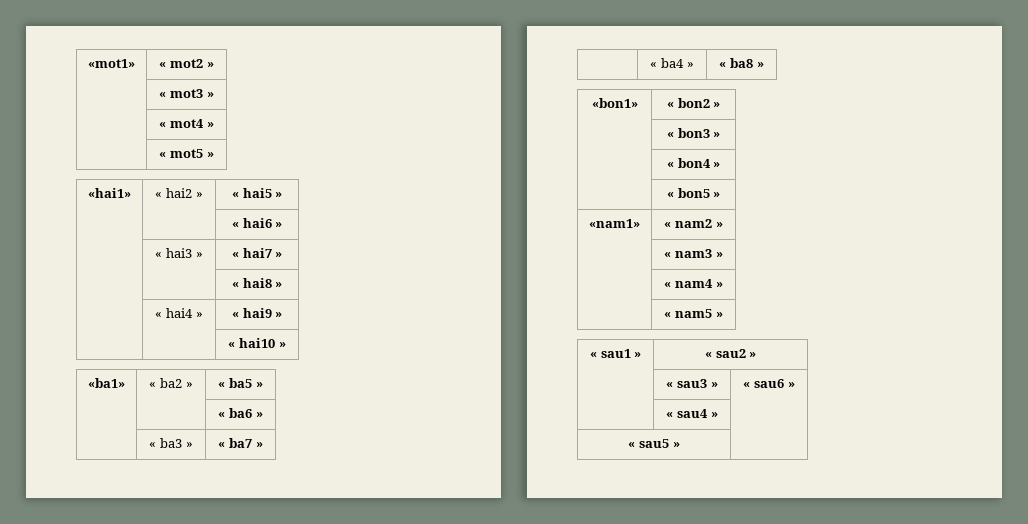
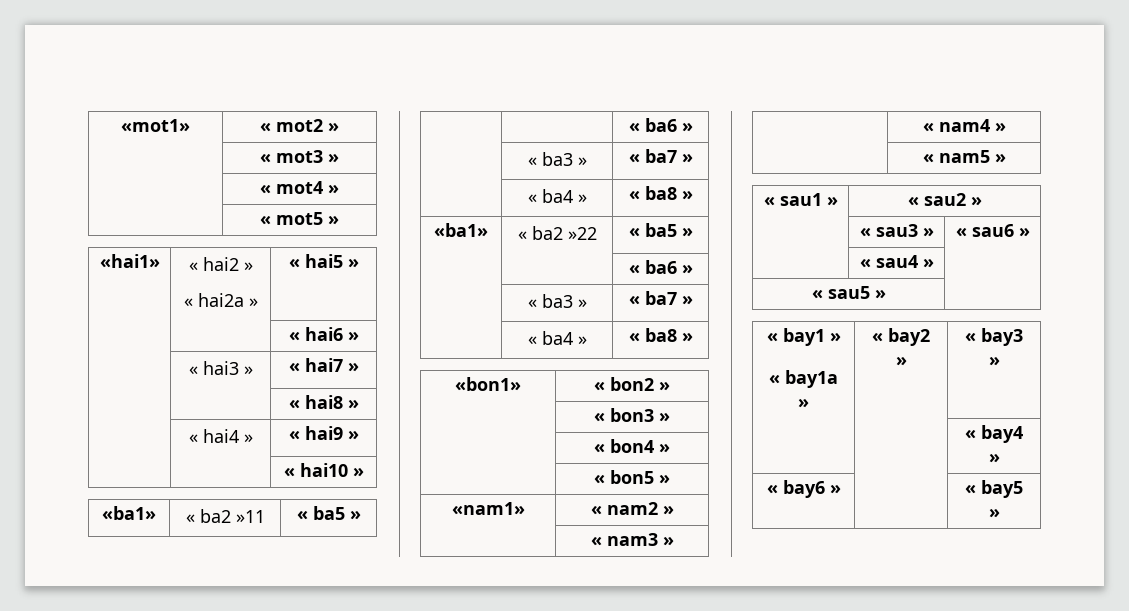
(203, 195) none -> [183,293,258,307] // « hai2a »
[185,382,193,388] » -> [235,510,265,523] [296,506,361,520] [628,118,693,132] [527,152,587,166] [628,149,693,163] [527,189,587,203] [628,186,693,200] [434,223,488,237] [517,226,597,240] »11 | « ba5 » // | | « ba6 » // | « ba3 » | « ba7 » // | « ba4 » | « ba8 » // «ba1» | « ba2 »22
(680, 445) none -> [766,328,841,346] [769,370,838,388] [798,398,809,408] [872,328,930,346] [895,356,907,366] [965,328,1023,346] [988,356,1000,366] [965,425,1023,443] [988,453,1000,463] [766,480,841,498] [965,480,1023,498] [988,508,1000,518] // « bay1 » // « bay1a » | « bay2 » | « bay3 » // | | « bay4 » // « bay6 » | | « bay5 »

